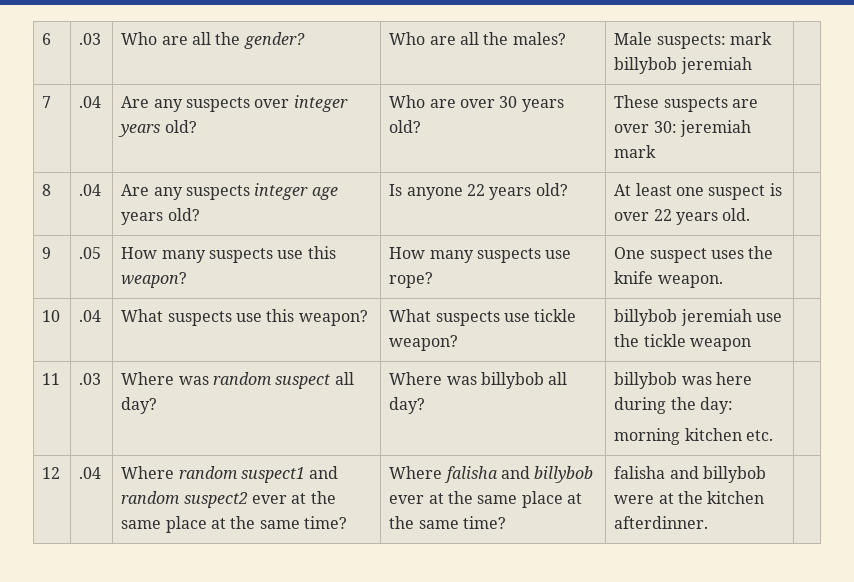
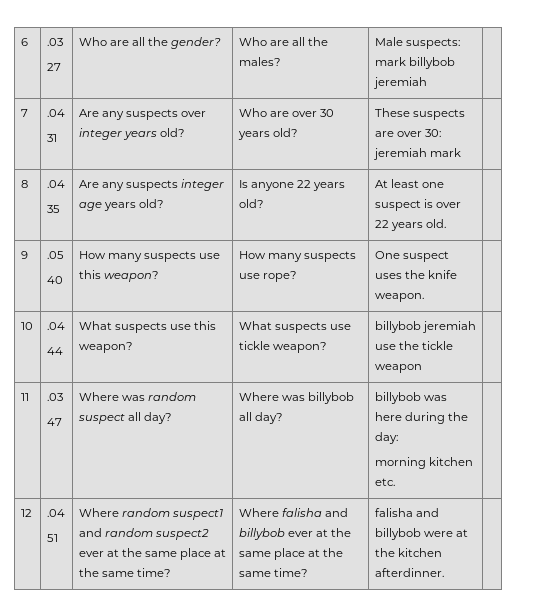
(102, 39) none -> [46,63,61,71] // 27
(102, 102) none -> [46,134,57,142] // 31
(102, 190) none -> [46,205,60,213] // 35
(102, 253) none -> [46,276,63,284] // 40
(102, 316) none -> [46,347,63,355] // 44
(102, 379) none -> [46,418,62,426] // 47
(102, 473) none -> [46,534,58,542] // 51

